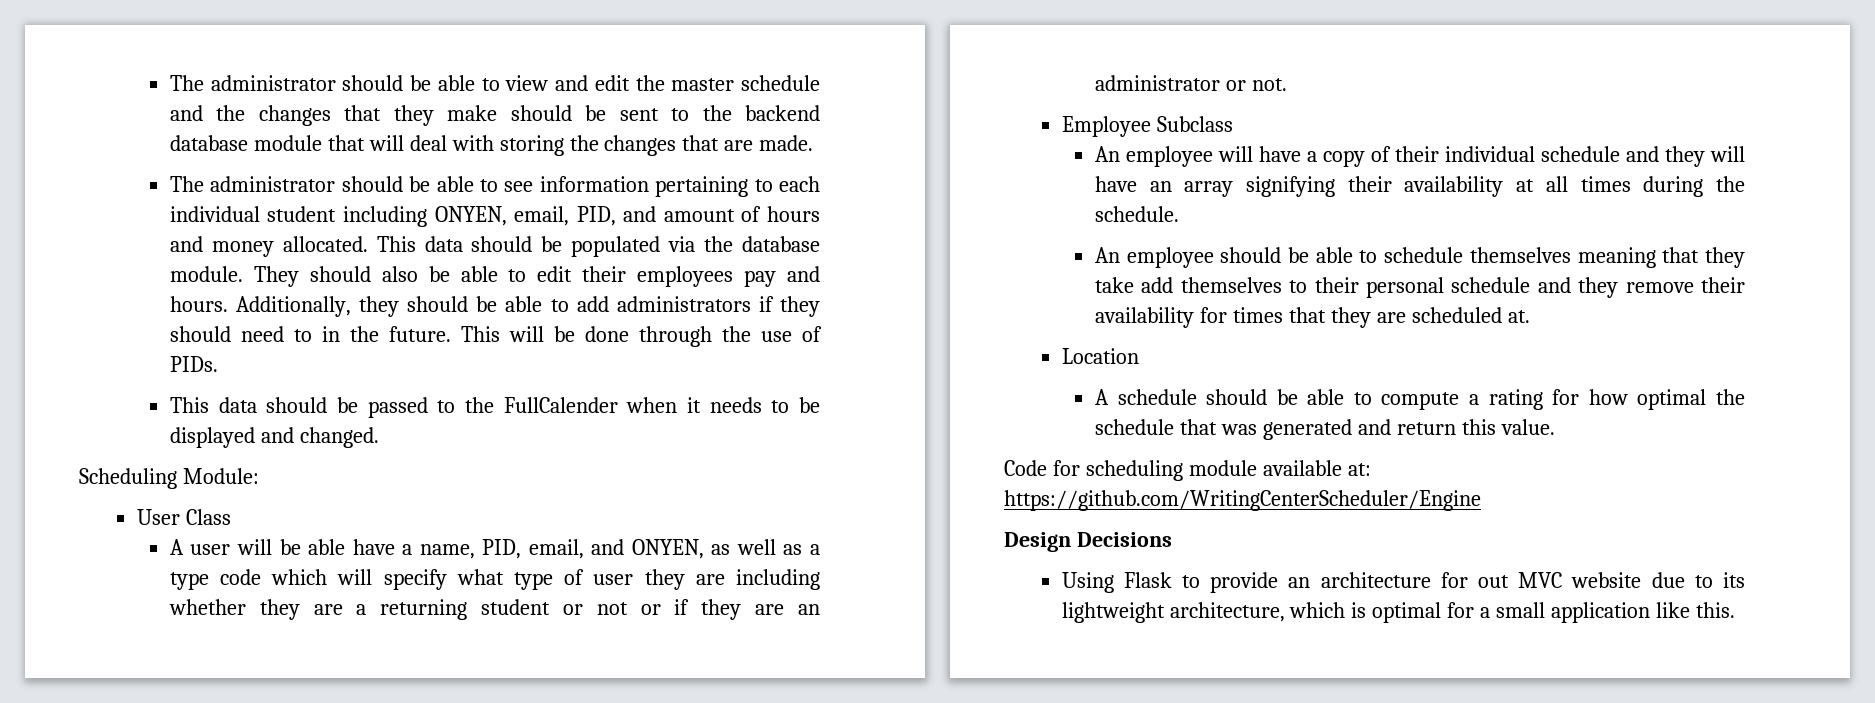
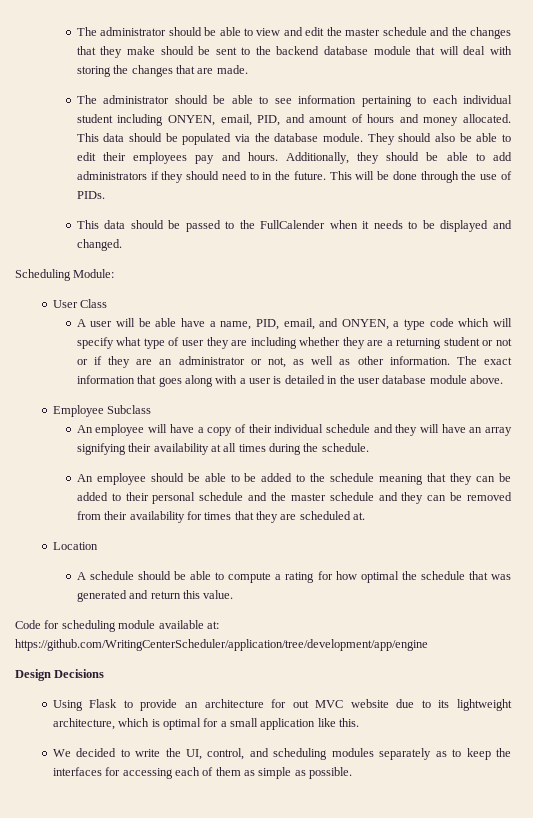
[711,539,803,555] as well as -> (389, 324) none
[1251,78,1287,91] not. -> [267,356,512,368] [76,375,504,387] not, as well as other information. The exact information that goes along with a user is detailed in the user database module above.
[1384,247,1745,268] [1094,277,1282,293] schedule themselves meaning that they take add themselves -> [244,473,511,485] [76,492,108,501] be added to the schedule meaning that they can be added
[1578,277,1694,298] they remove -> [270,492,512,504] [76,511,101,520] the master schedule and they can be removed from
[1004,490,1481,511] https://github.com/WritingCenterScheduler/Engine -> [15,639,428,651] https://github.com/WritingCenterScheduler/application/tree/development/app/engine
(1735, 610) none -> [52,748,511,760] [52,767,353,779] // We decided to write the UI, control, and scheduling modules separately as to keep the interfaces for accessing each of them as simple as possible.

